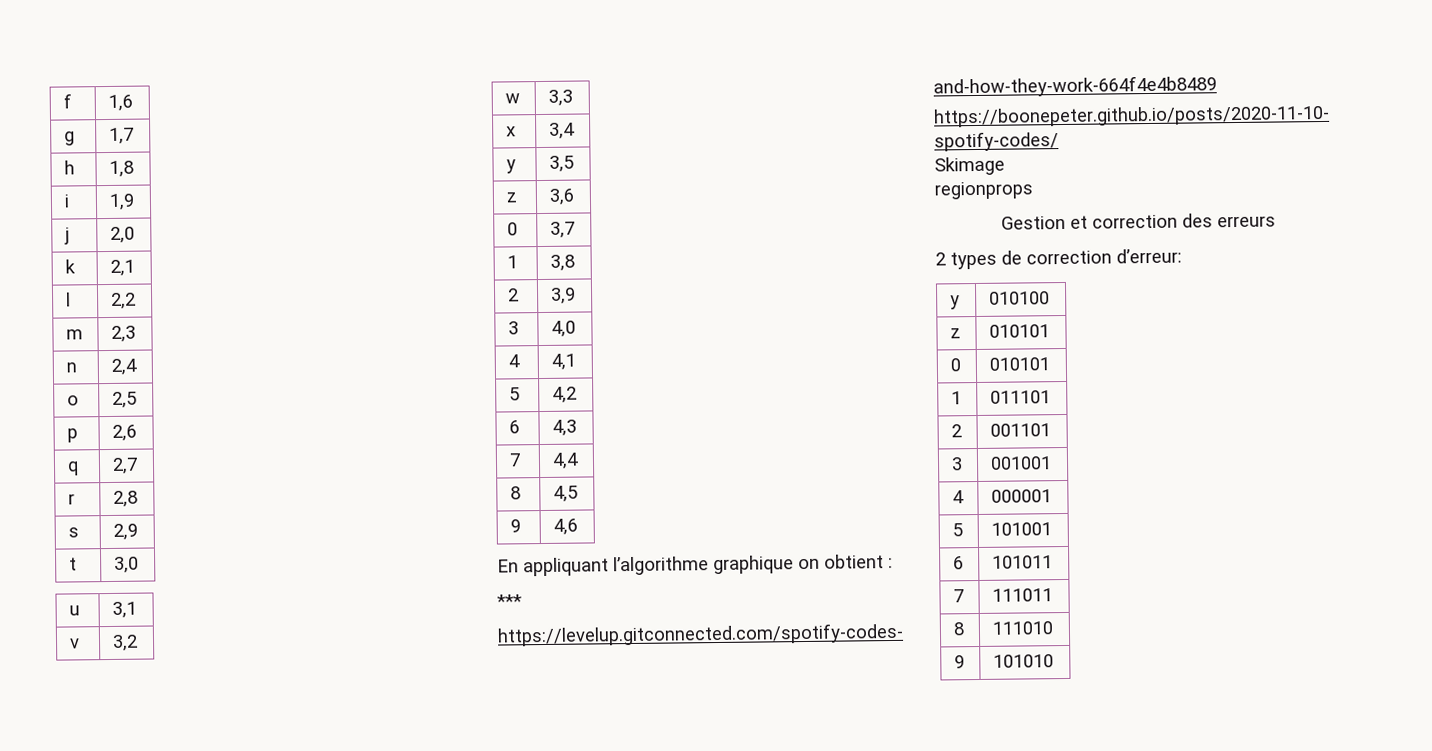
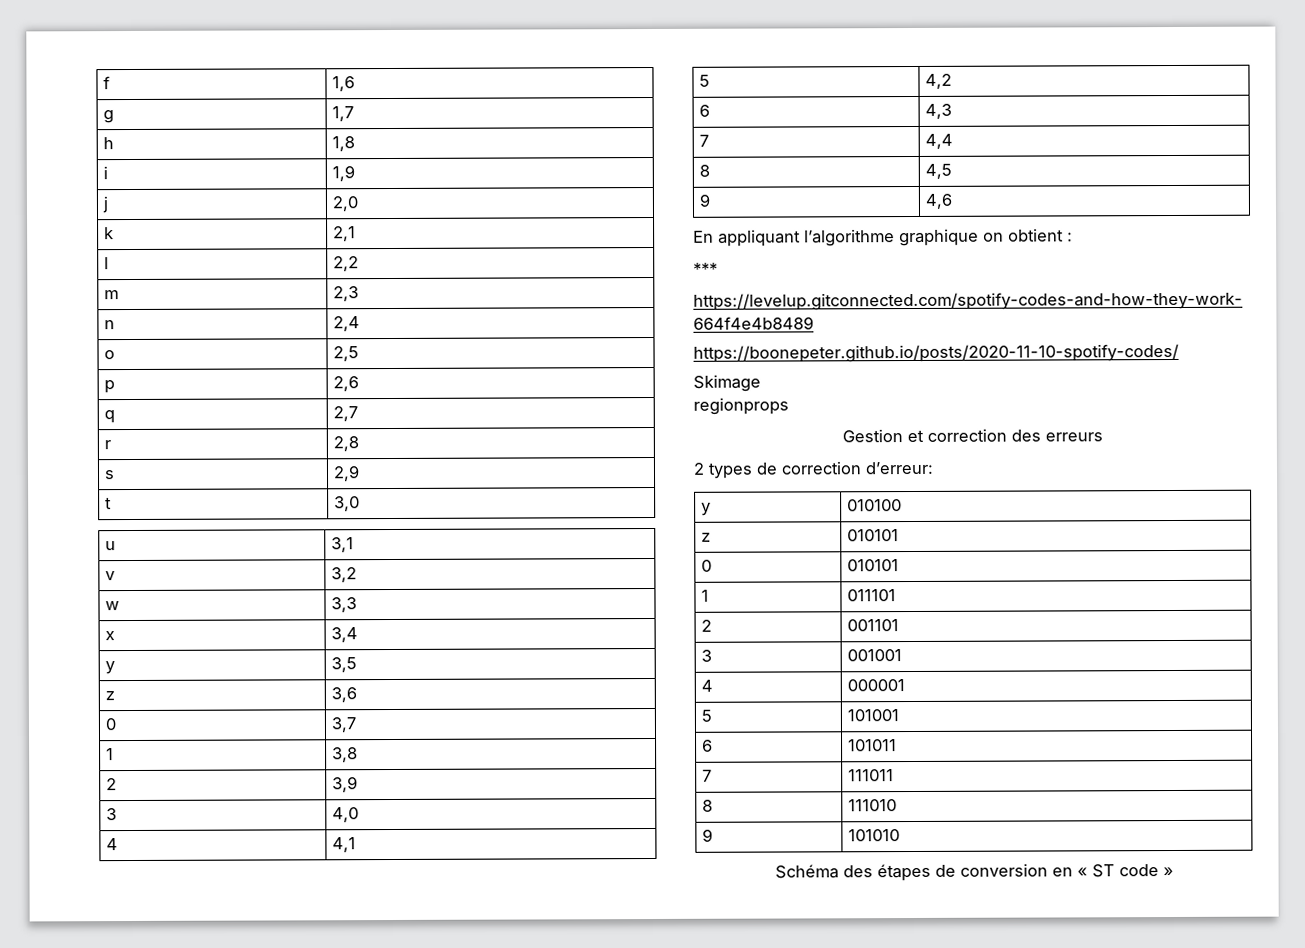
(1055, 661) none -> [774,863,1174,882] // Schéma des étapes de conversion en « ST code »

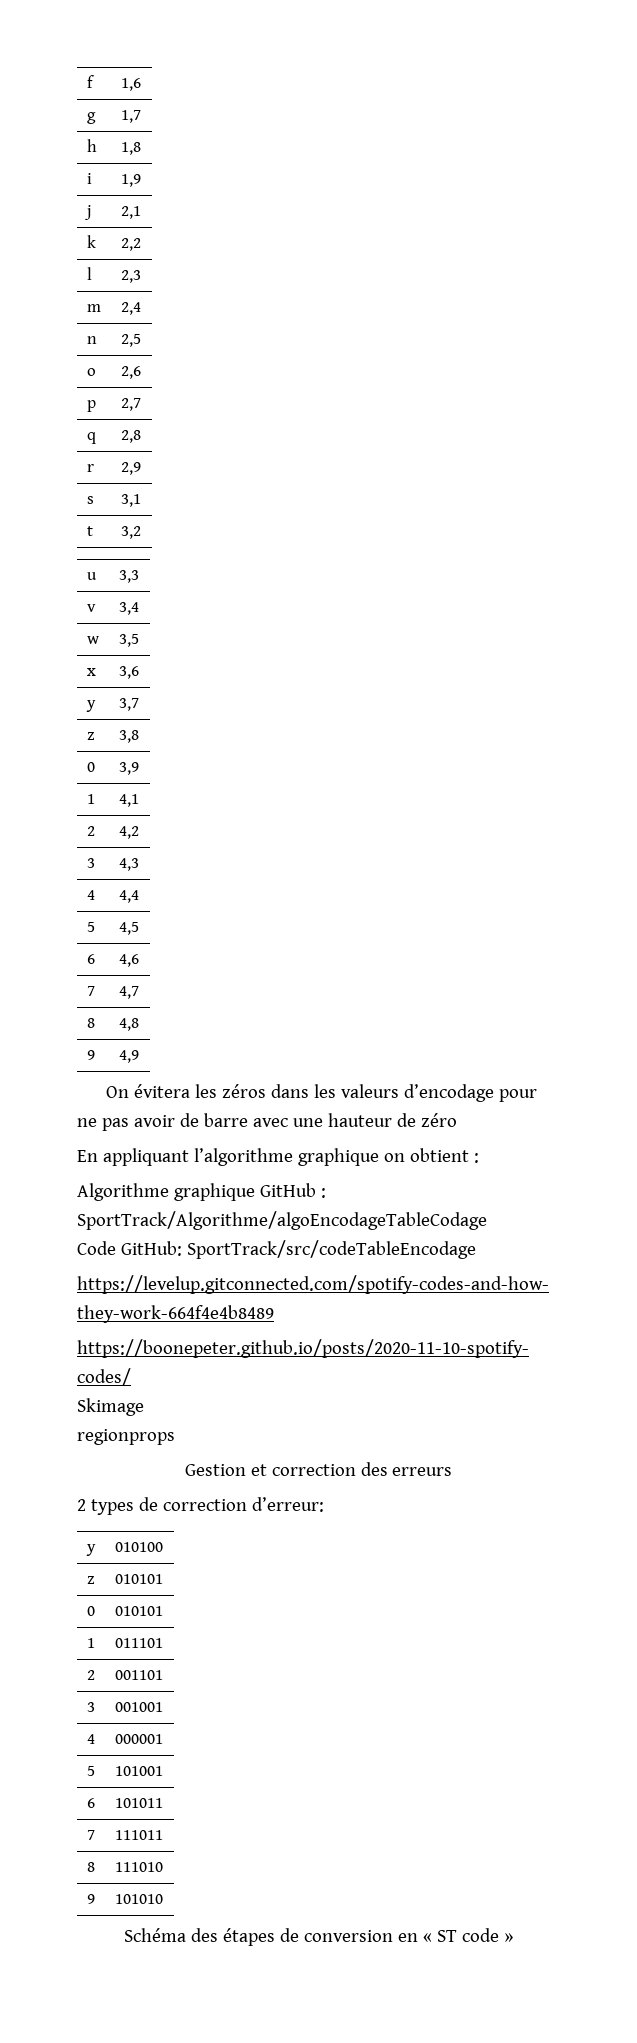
[331,196,358,212] 2,0 -> [120,206,141,219] 2,1
[332,226,356,242] [103,257,109,270] [332,256,359,272] 2,1 // l | 2,2 -> [120,238,141,251] [86,267,92,280] [120,270,141,283] 2,2 // l | 2,3
[332,286,359,302] 2,3 -> [120,302,141,315] 2,4
[332,316,360,332] 2,4 -> [120,334,141,347] 2,5
[332,346,359,362] 2,5 -> [120,366,141,379] 2,6
[332,376,359,392] 2,6 -> [120,398,141,411] 2,7
[332,406,358,422] 2,7 -> [120,430,141,443] 2,8
[332,436,359,452] 2,8 -> [120,462,141,475] 2,9
[332,465,360,482] 2,9 -> [120,494,141,507] 3,1
[333,496,360,512] 3,0 -> [120,526,141,539] 3,2
[330,537,354,553] 3,1 -> [118,570,139,583] 3,3
[330,567,357,583] 3,2 -> [118,602,139,615] 3,4
[330,597,357,613] 3,3 -> [118,634,139,647] 3,5
[330,627,358,643] [104,661,115,675] [330,657,357,673] [104,691,115,701] [330,687,357,703] [104,718,116,731] [330,717,356,733] [105,748,114,761] [331,747,358,763] [105,778,117,791] [331,776,358,793] [105,808,117,821] [331,807,359,823] [105,838,118,851] [331,837,356,853] [698,74,710,87] [924,73,952,89] [698,104,710,117] [924,103,952,119] [698,134,709,147] [924,133,953,149] [698,164,710,177] [924,163,952,179] [698,193,710,207] [924,193,952,209] 3,4 // y | 3,5 // z | 3,6 // 0 | 3,7 // 1 | 3,8 // 2 | 3,9 // 3 | 4,0 // 4 | 4,1 // 5 | 4,2 // 6 | 4,3 // 7 | 4,4 // 8 | 4,5 // 9 | 4,6 -> [118,666,139,679] [85,700,96,712] [118,698,139,711] [86,732,95,740] [118,730,139,743] [86,762,95,772] [118,762,139,775] [86,794,95,804] [118,794,139,807] [86,826,95,836] [118,826,139,839] [86,858,95,868] [118,858,139,871] [86,890,95,900] [118,890,139,903] [86,922,95,932] [118,922,139,935] [86,954,95,964] [118,954,139,967] [86,986,95,996] [118,986,139,999] [86,1018,95,1028] [118,1018,139,1031] [86,1050,95,1060] [118,1050,139,1063] [106,1084,538,1102] [77,1113,457,1131] 3,6 // y | 3,7 // z | 3,8 // 0 | 3,9 // 1 | 4,1 // 2 | 4,2 // 3 | 4,3 // 4 | 4,4 // 5 | 4,5 // 6 | 4,6 // 7 | 4,7 // 8 | 4,8 // 9 | 4,9 // On évitera les zéros dans les valeurs d’encodage pour ne pas avoir de barre avec une hauteur de zéro
[693,262,718,275] *** -> [77,1183,326,1201] [77,1211,487,1230] [77,1240,476,1259] Algorithme graphique GitHub : SportTrack/Algorithme/algoEncodageTableCodage // Code GitHub: SportTrack/src/codeTableEncodage

